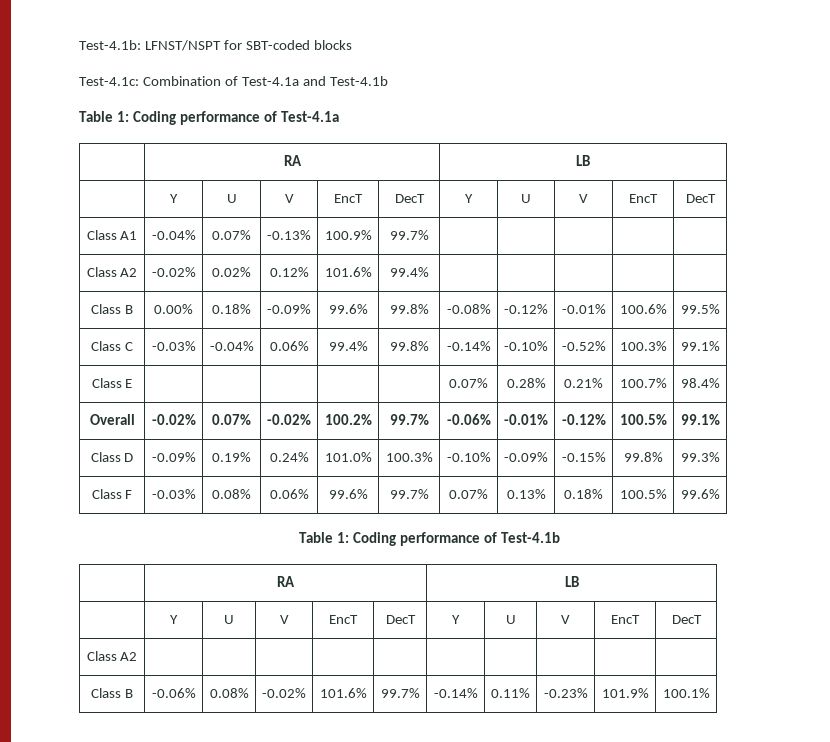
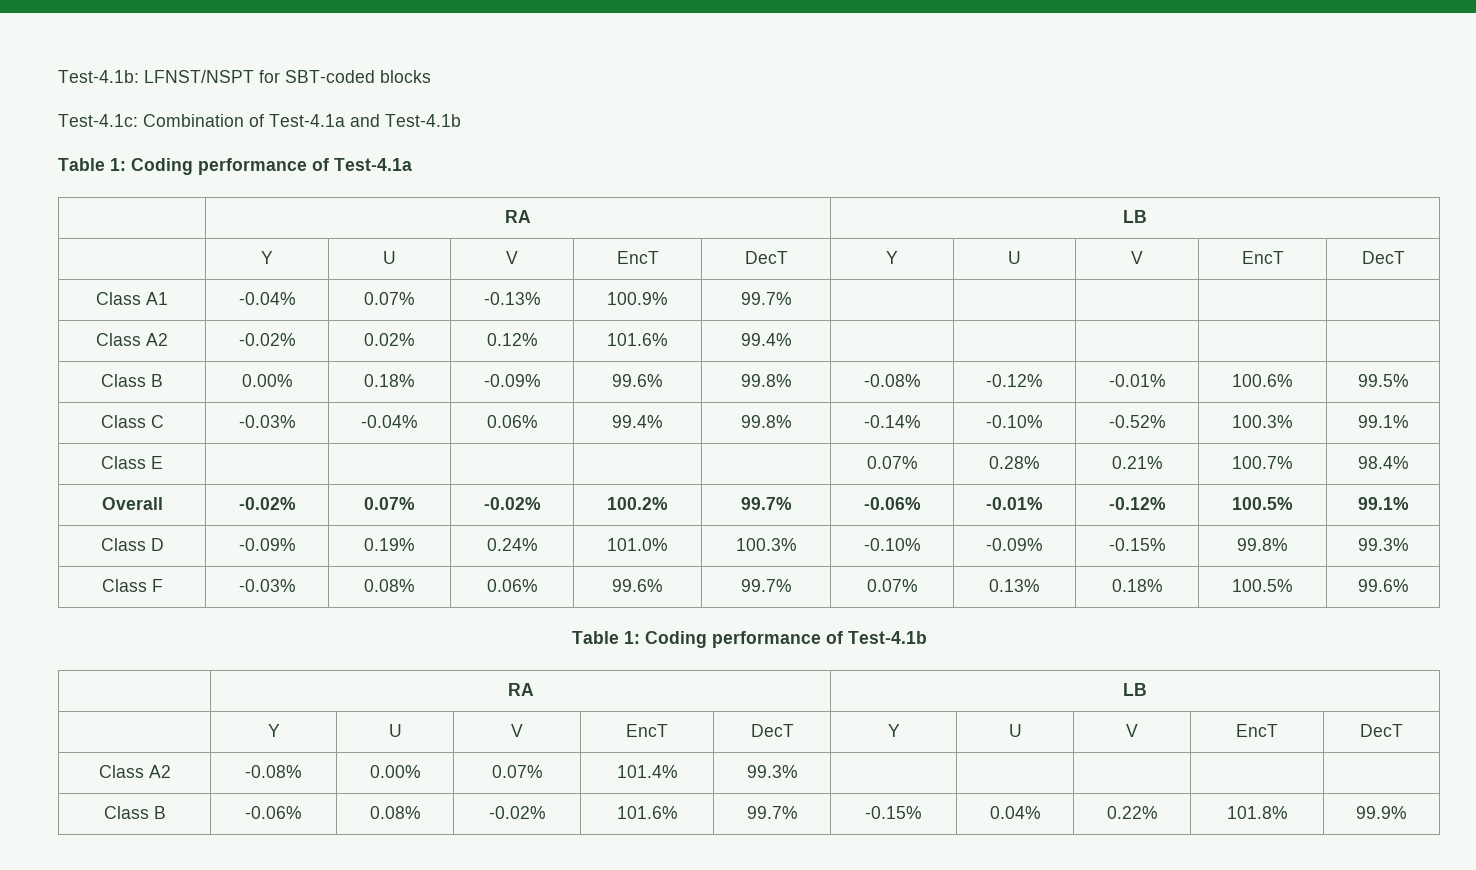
(138, 656) | | | | -> [245,765,302,778] [369,765,421,778] [491,765,543,778] [616,765,678,778] [746,765,798,778] -0.08% | 0.00% | 0.07% | 101.4% | 99.3%
[433,688,478,698] [491,688,530,698] [543,688,588,698] [601,688,649,698] [662,688,710,698] -0.14% | 0.11% | -0.23% | 101.9% | 100.1% -> [865,806,922,819] [989,806,1041,819] [1106,806,1158,819] [1226,806,1288,819] [1356,806,1407,819] -0.15% | 0.04% | 0.22% | 101.8% | 99.9%

